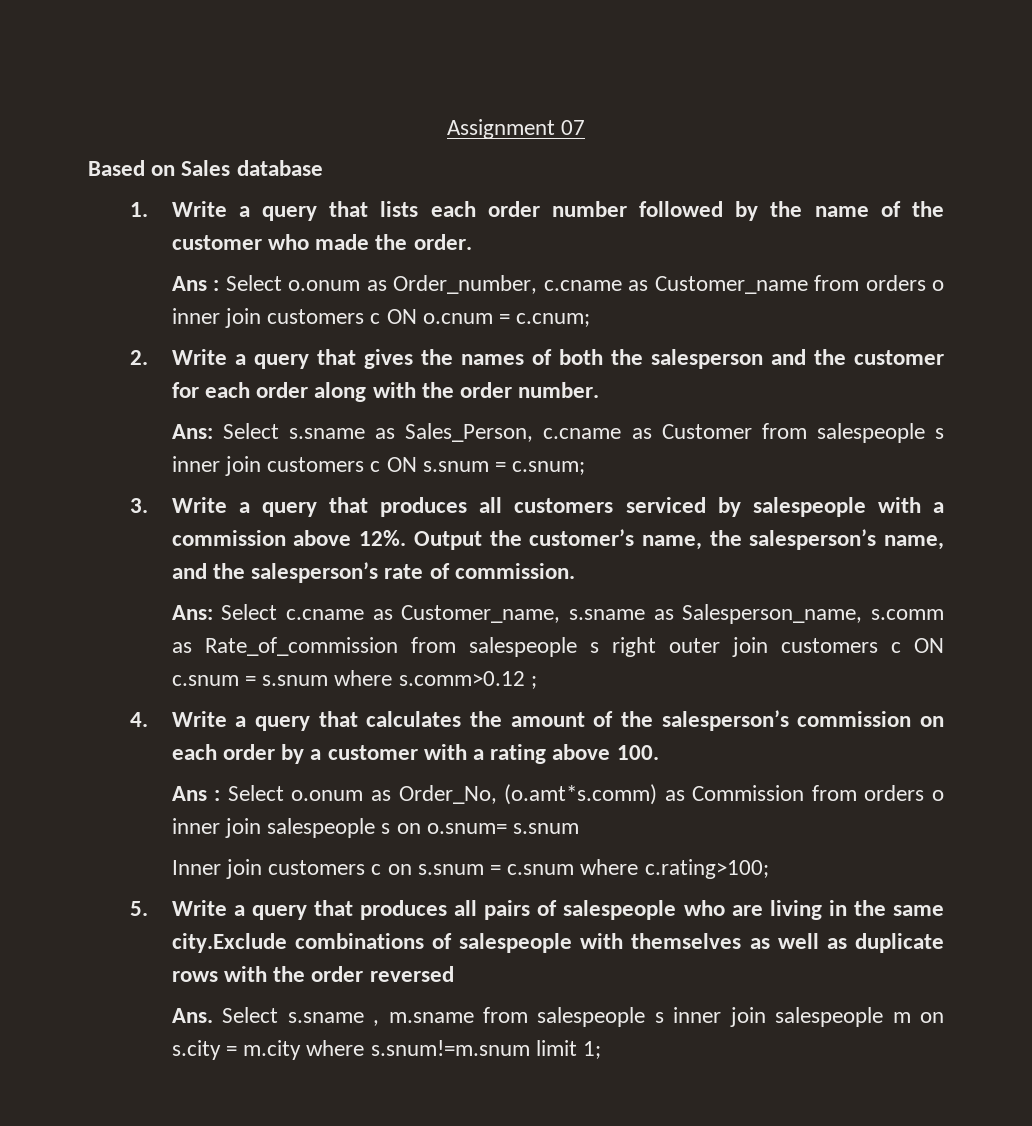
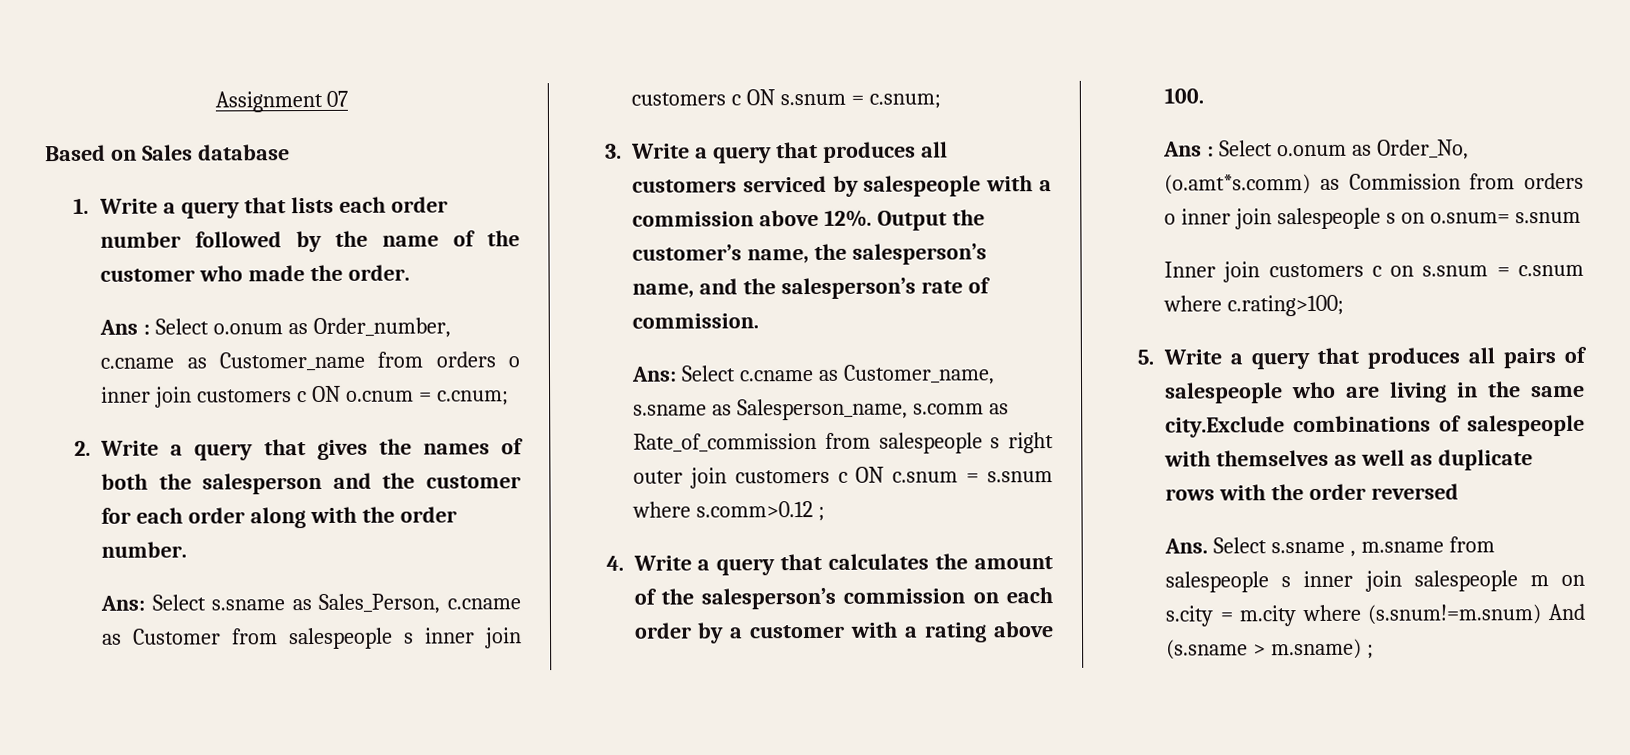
[370,1040,602,1059] s.snum!=m.snum limit 1; -> [1367,603,1585,625] [1166,638,1374,660] (s.snum!=m.snum) And (s.sname > m.sname) ;

